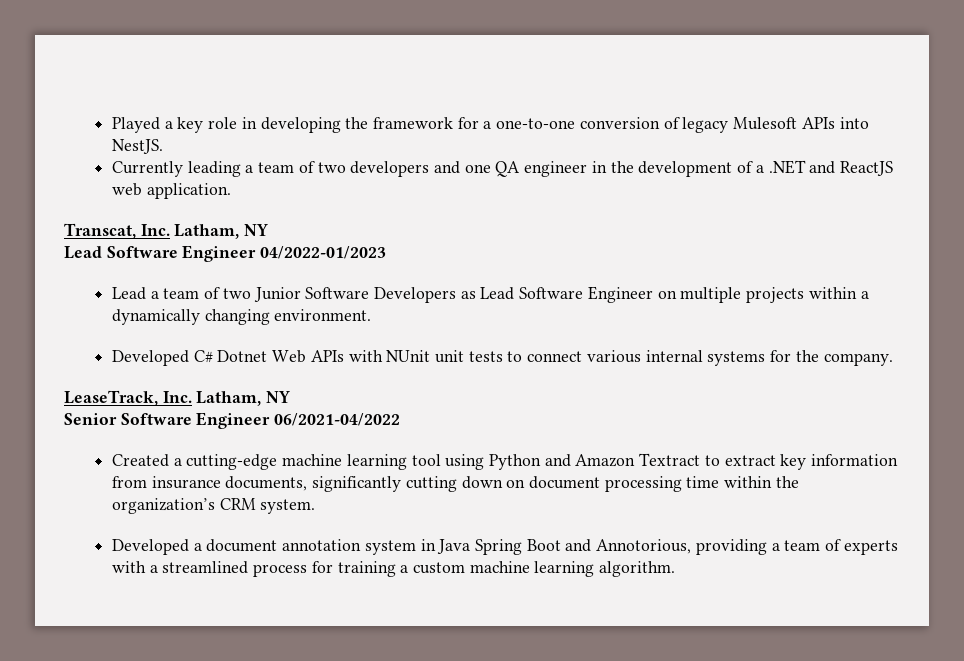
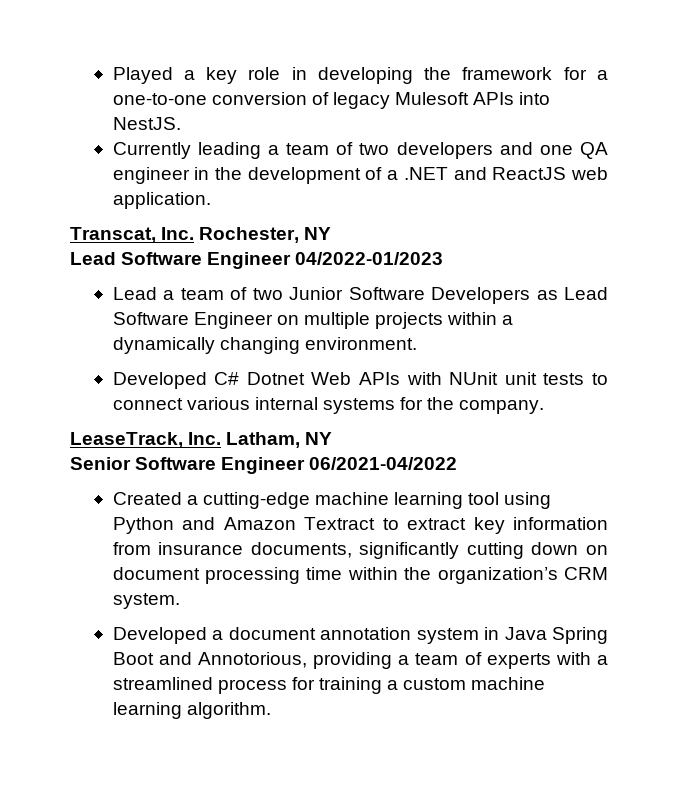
[174,224,240,239] Latham, -> [199,227,300,243] Rochester,

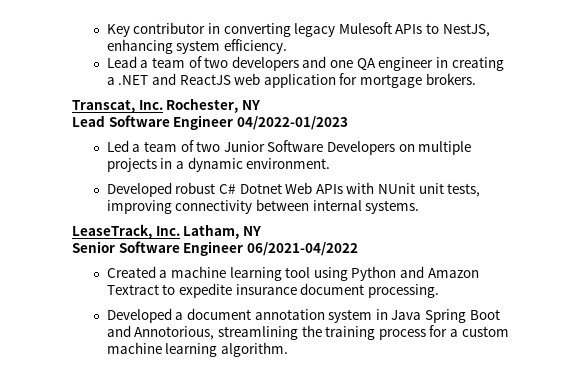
[112,67,609,84] [112,92,551,109] [112,117,181,130] [112,142,261,159] Played a key role in developing the framework for a one-to-one conversion of legacy Mulesoft APIs into NestJS. // Currently leading -> [106,22,490,37] [106,39,287,54] [106,56,137,68] Key contributor in converting legacy Mulesoft APIs to NestJS, enhancing system efficiency. // Lead
[214,167,383,184] the development of -> [451,57,504,71] creating
[112,192,211,209] application. -> [263,73,476,88] application for mortgage brokers.
[112,287,157,300] Lead -> [106,140,129,152] Led
[536,287,608,300] [112,312,514,329] [112,337,300,354] as Lead Software Engineer on multiple projects within a dynamically changing -> [398,141,472,155] [106,157,243,172] on multiple projects in a dynamic
(207, 380) none -> [175,182,216,194] robust
[543,373,609,385] [112,397,545,414] tests to connect various internal systems for the company. -> [447,183,481,197] [106,199,420,214] tests, improving connectivity between internal systems.
[202,492,310,509] cutting-edge -> (168, 274) none
[407,517,608,534] [112,542,608,559] [112,567,608,584] [112,593,180,609] extract key information from insurance documents, significantly cutting down on document processing time within the organization’s CRM system. -> [178,283,439,298] expedite insurance document processing.
[313,652,609,669] [112,677,213,690] providing a team of experts with a streamlined -> [217,325,376,340] streamlining the training
[318,677,382,694] training -> (448, 331) none

